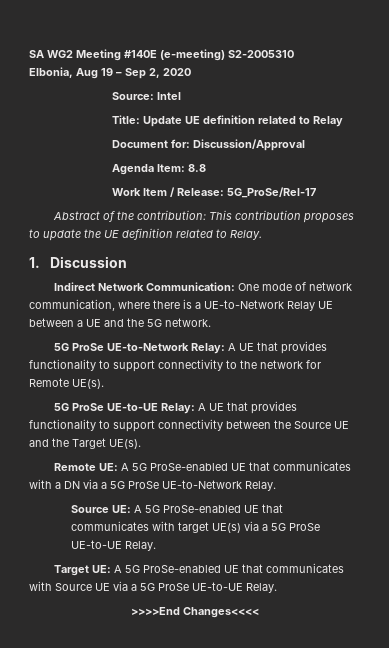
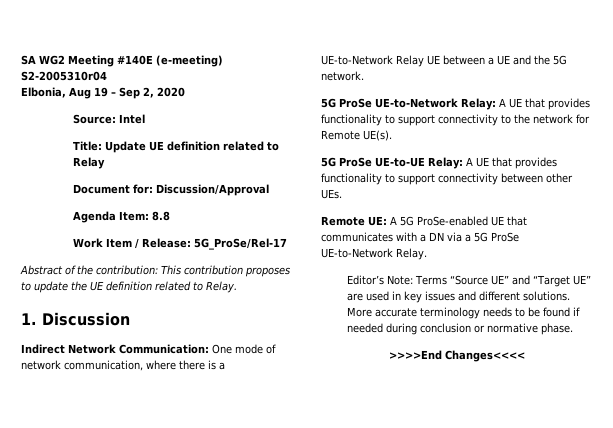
[228,50,294,58] S2-2005310 -> [21,71,107,81] S2-2005310r04
[274,420,349,429] [29,438,141,449] the Source UE and the Target UE(s). -> [546,173,573,183] [321,189,342,199] other UEs.
[70,504,283,513] [70,521,320,533] [70,540,156,551] [54,563,345,576] [29,581,277,593] Source UE: A 5G ProSe-enabled UE that communicates with target UE(s) via a 5G ProSe UE-to-UE Relay. // Target UE: A 5G ProSe-enabled UE that communicates with Source UE via a 5G ProSe UE-to-UE Relay. -> [346,275,591,287] [346,291,570,303] [346,307,580,319] [346,323,573,335] Editor’s Note: Terms “Source UE” and “Target UE” are used in key issues and different solutions. More accurate terminology needs to be found if needed during conclusion or normative phase.

